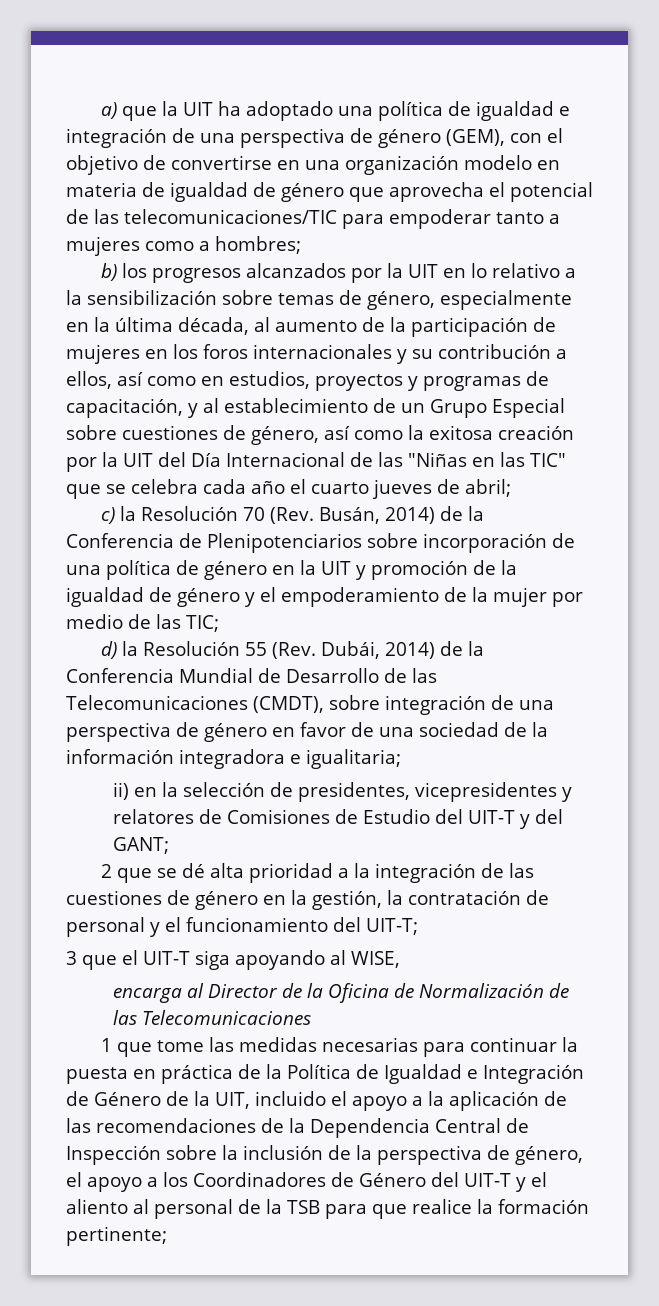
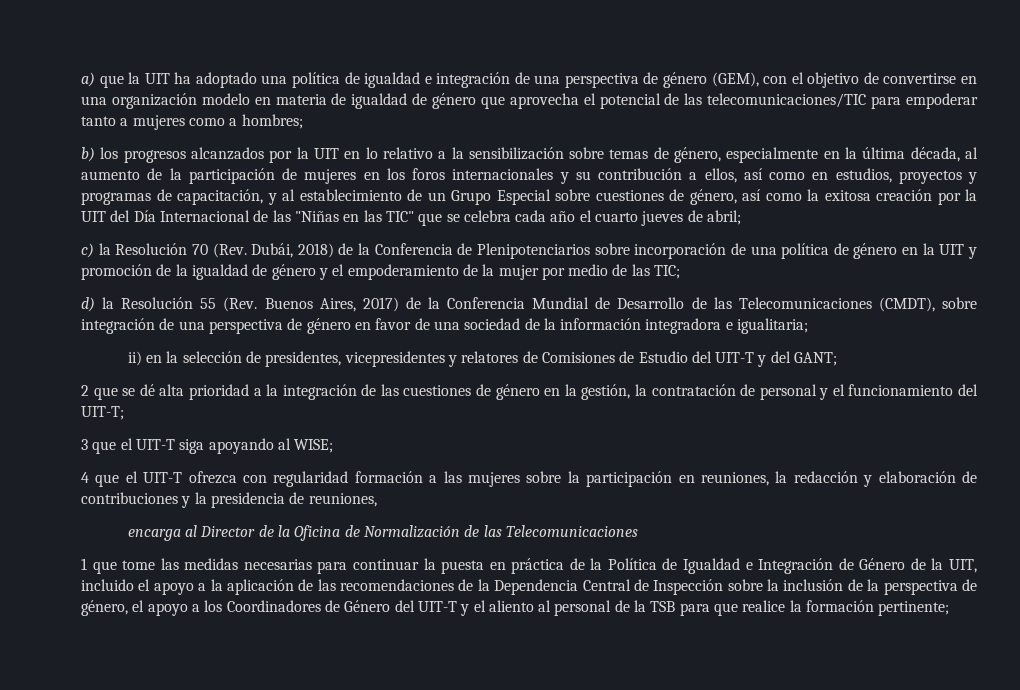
[318,507,435,524] Busán, 2014) -> [251,243,334,258] Dubái, 2018)
[320,641,435,659] Dubái, 2014) -> [264,297,399,312] Buenos Aires, 2017)
[350,951,400,968] WISE, -> [294,439,334,453] [81,471,977,487] [81,492,377,508] WISE; // 4 que el UIT-T ofrezca con regularidad formación a las mujeres sobre la participación en reuniones, la redacción y elaboración de contribuciones y la presidencia de reuniones,

